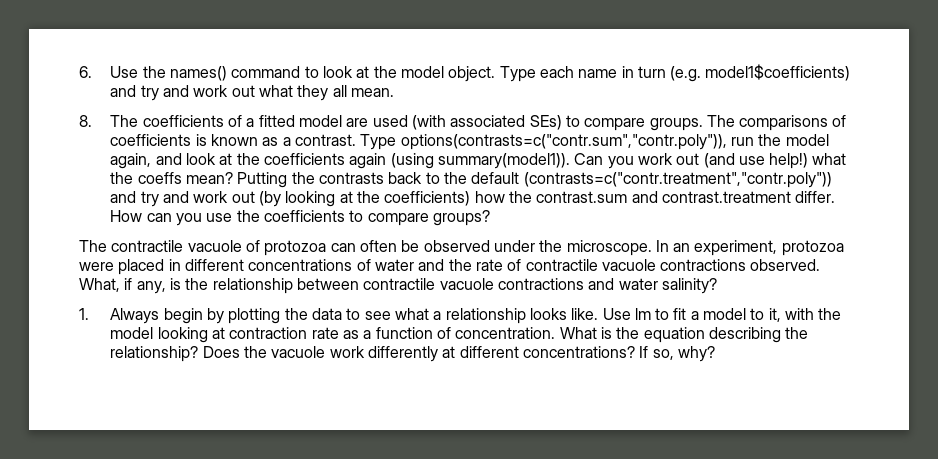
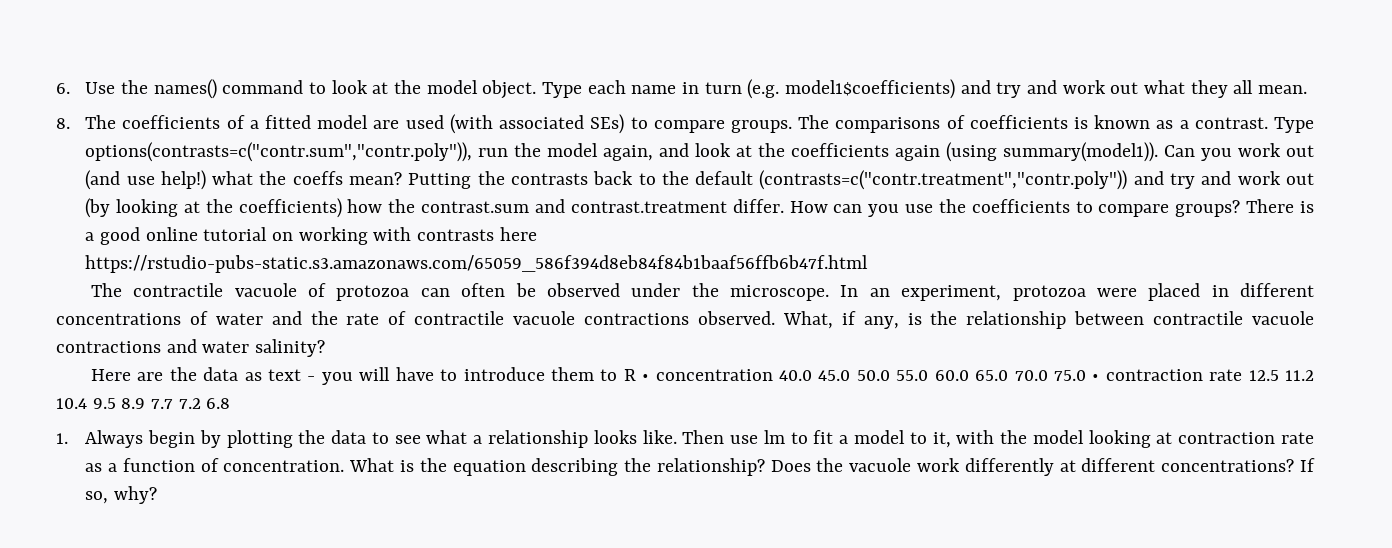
(490, 218) none -> [1246,199,1314,213] [85,227,537,245] [85,255,869,273] There is a good online tutorial on working with contrasts here https://rstudio-pubs-static.s3.amazonaws.com/65059_586f394d8eb84f84b1baaf56ffb6b47f.html
(717, 286) none -> [90,367,1314,385] [56,398,231,409] // Here are the data as text - you will have to introduce them to R • concentration 40.0 45.0 50.0 55.0 60.0 65.0 70.0 75.0 • contraction rate 12.5 11.2 10.4 9.5 8.9 7.7 7.2 6.8
[602,308,631,320] Use -> [682,430,759,444] Then use

